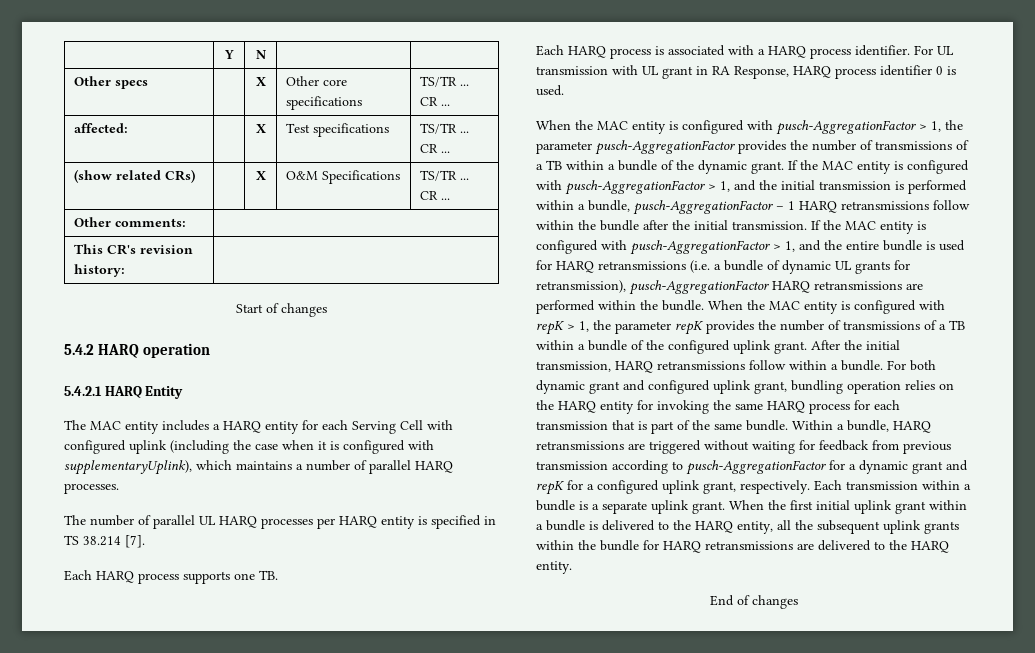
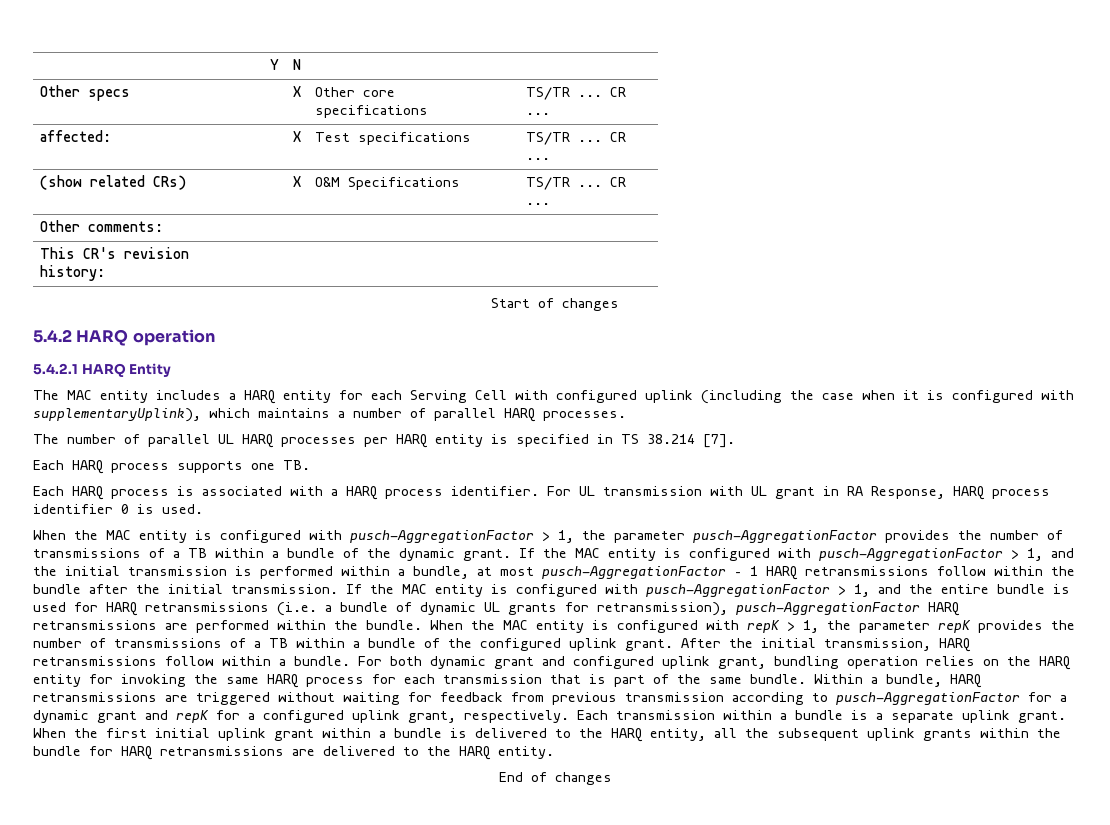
(630, 206) none -> [477,567,534,576] at most

